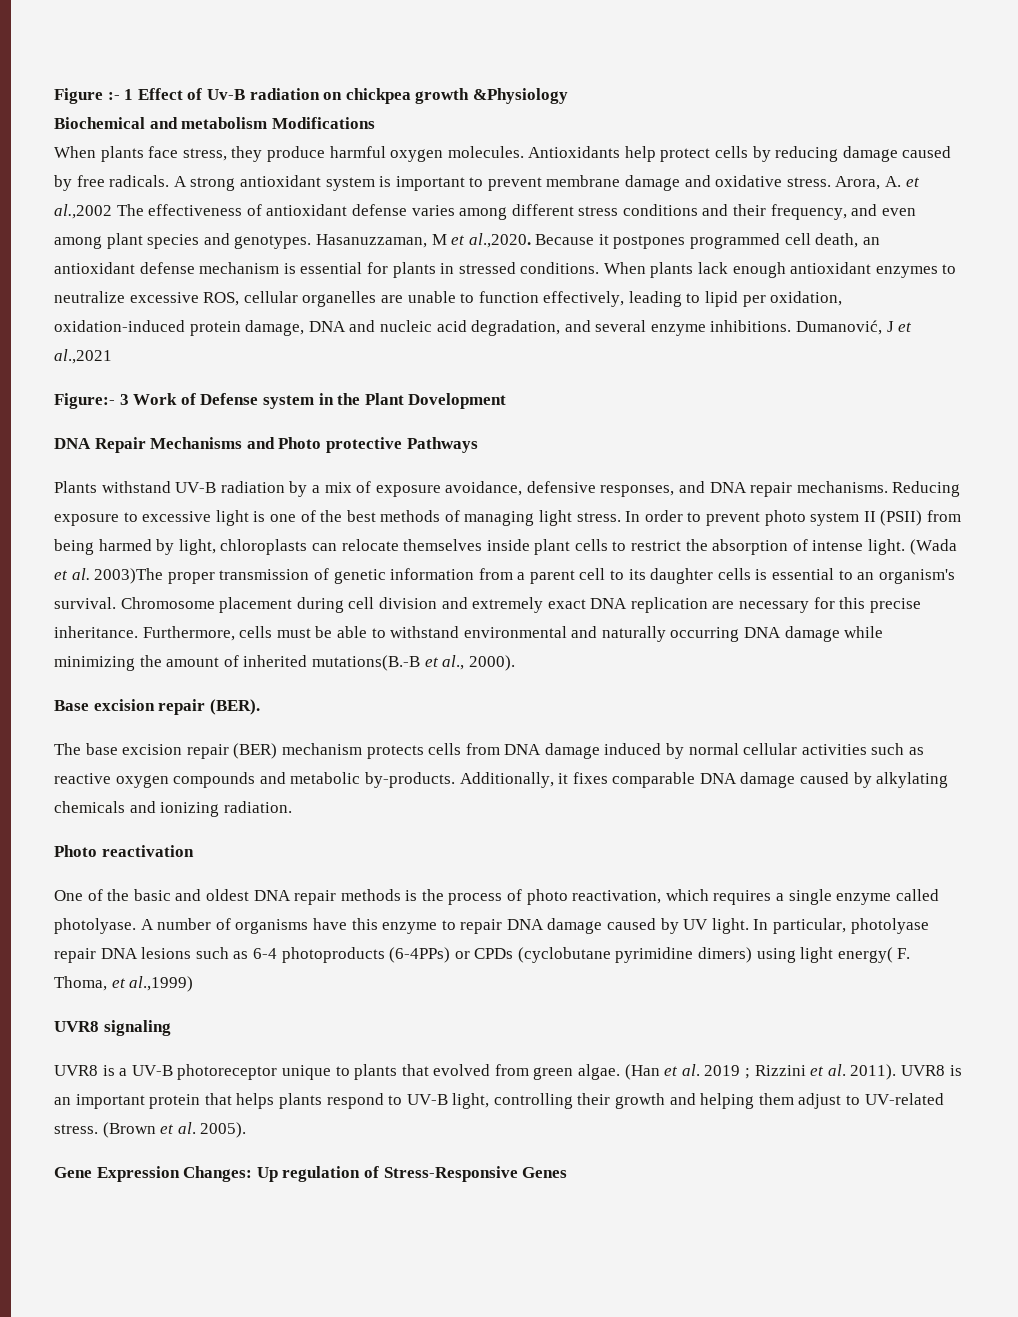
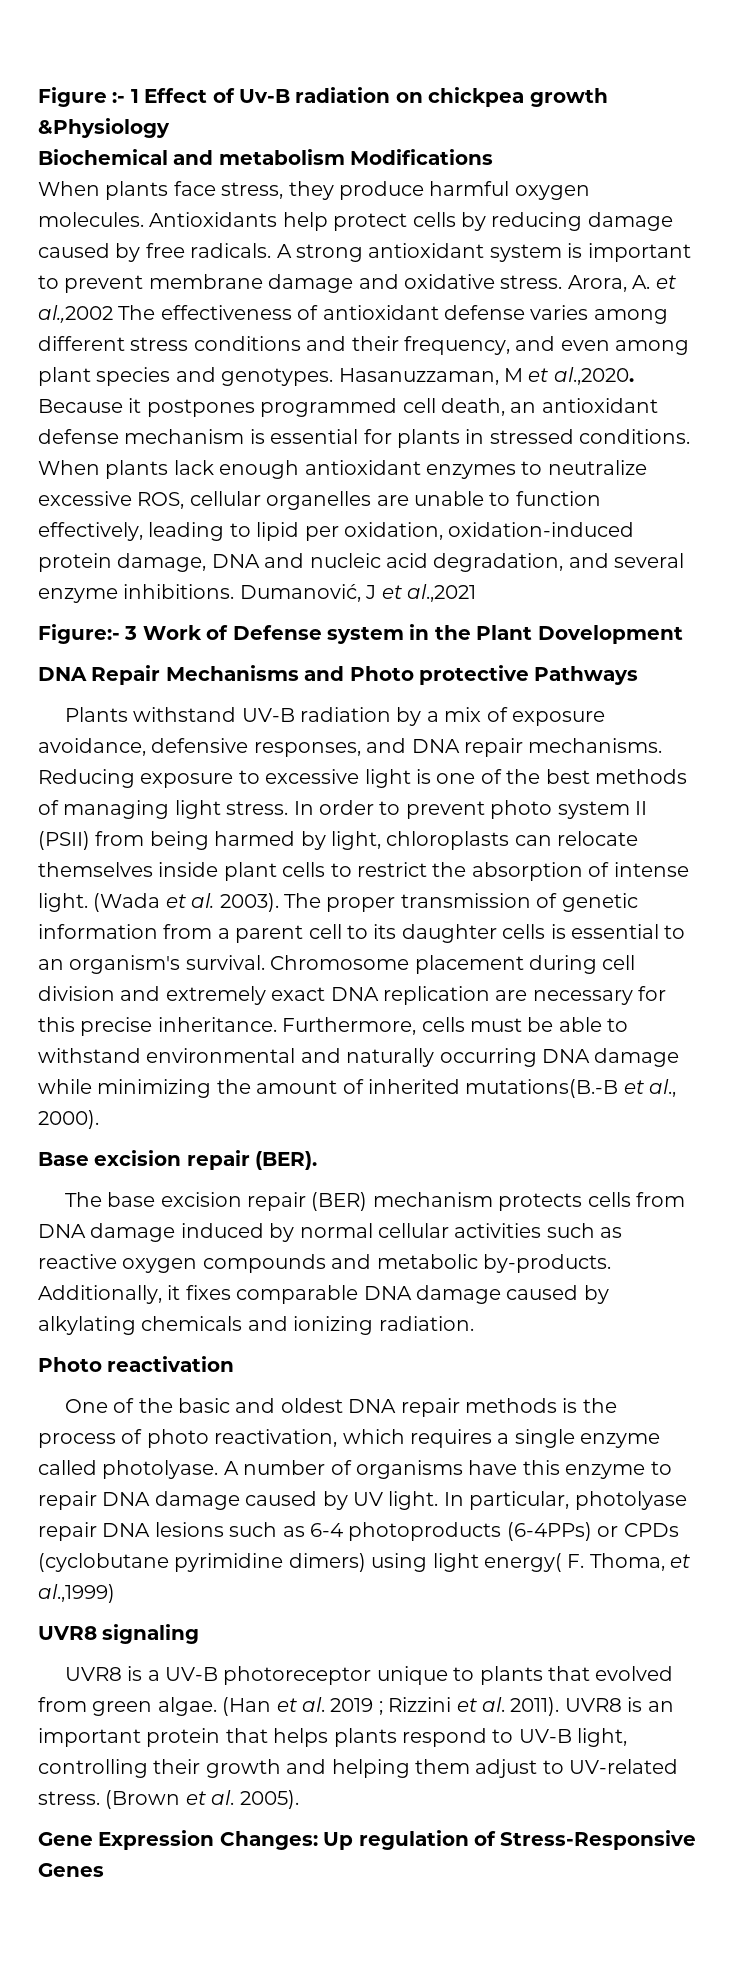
[94,568,164,584] 2003)The -> [219,893,321,912] 2003). The

